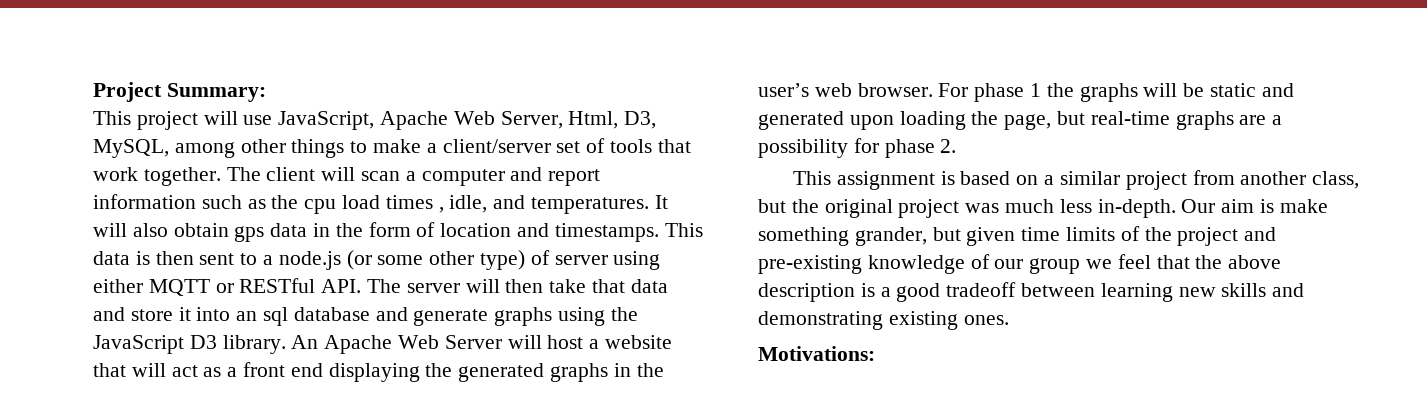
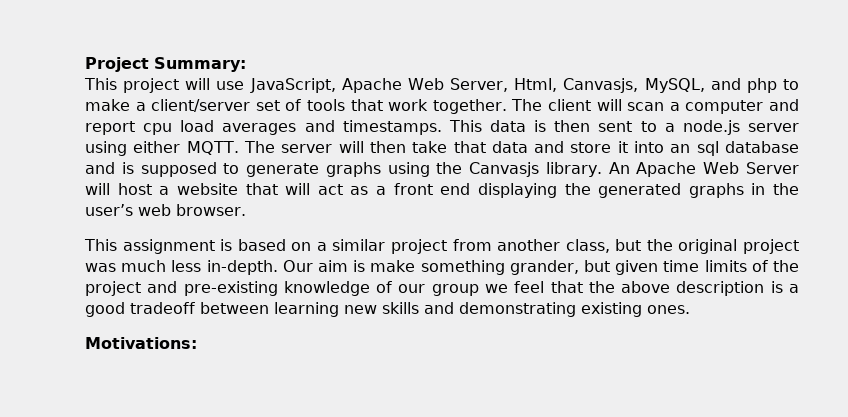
[624,111,657,129] [93,139,345,158] D3, MySQL, among other things -> [563,78,777,93] Canvasjs, MySQL, and php
[93,194,668,214] [93,222,512,242] information such as the cpu load times , idle, and temperatures. It will also obtain gps data in the form of location -> [143,120,297,135] cpu load averages
[346,250,661,270] [93,278,362,296] (or some other type) of server using either MQTT or RESTful API. -> [748,123,799,132] [85,141,239,156] server using either MQTT.
(408, 314) none -> [121,162,240,177] is supposed to
[93,335,217,354] JavaScript D3 -> [469,162,540,177] Canvasjs
[938,83,1294,102] [758,111,1283,130] [758,138,957,158] For phase 1 the graphs will be static and generated upon loading the page, but real-time graphs are a possibility for phase 2. -> (246, 210) none

